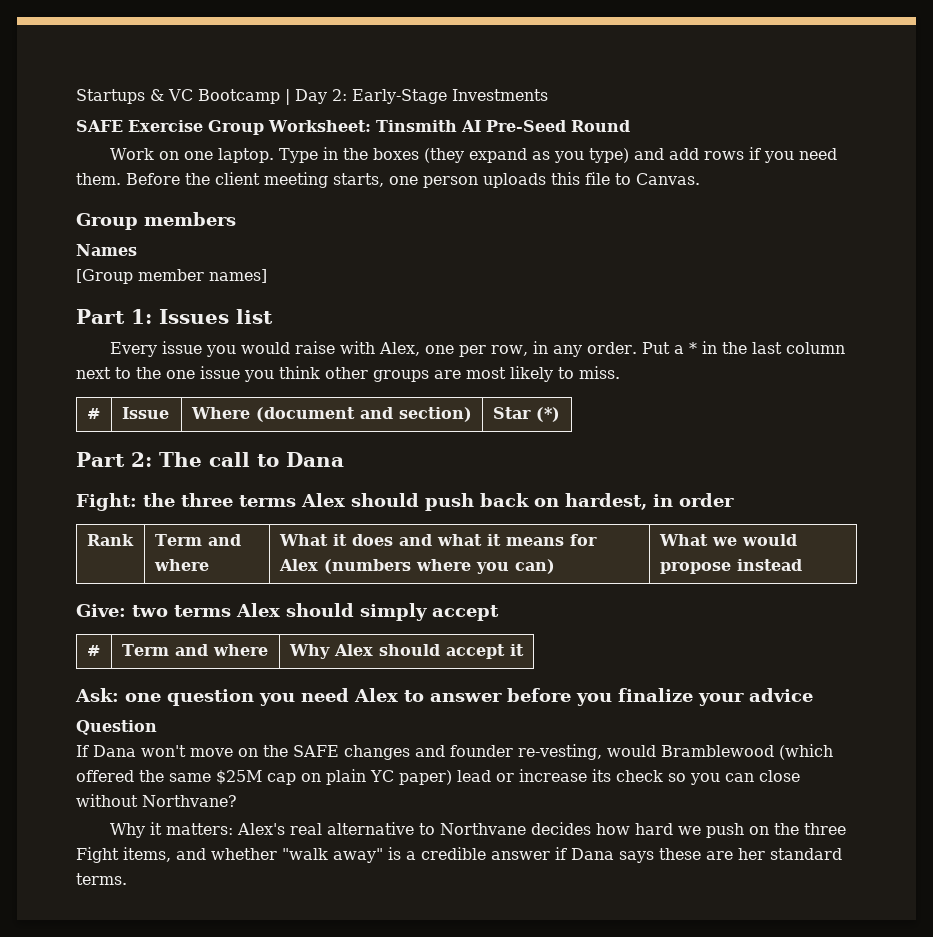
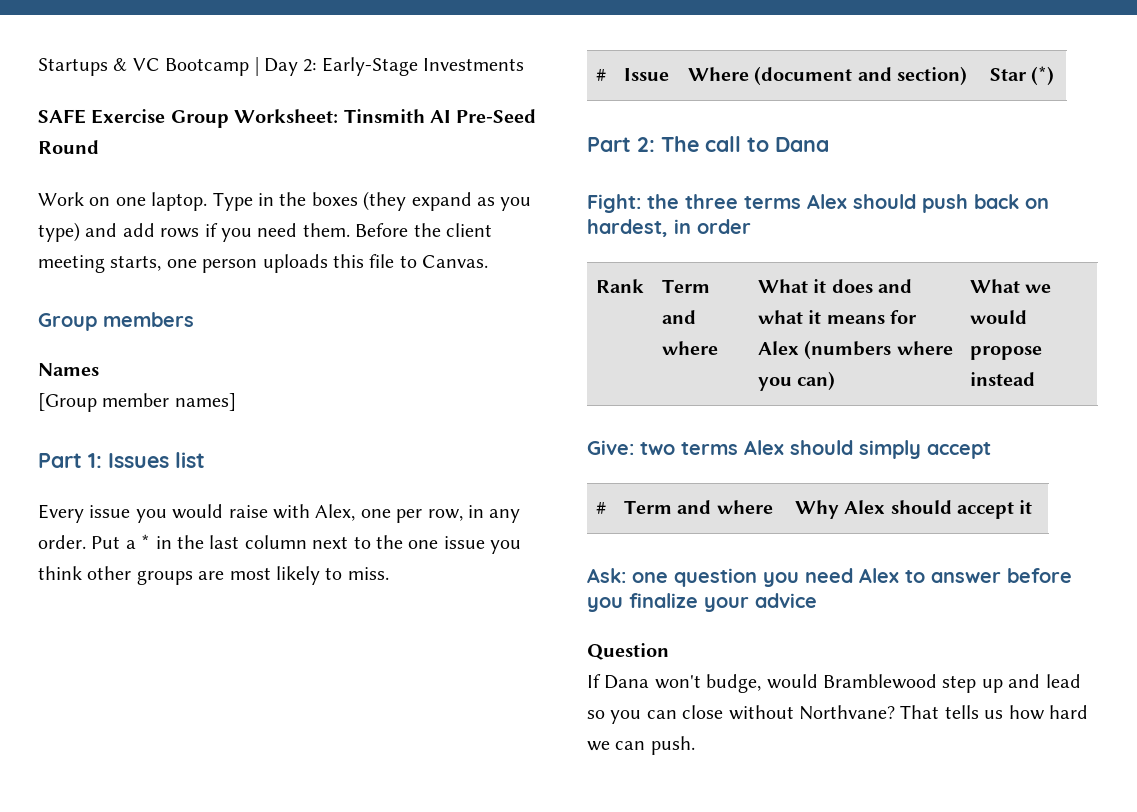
[190,744,833,760] [76,769,663,785] move on the SAFE changes and founder re-vesting, would Bramblewood (which offered the same $25M cap on plain YC paper) lead or increase its check -> [706,674,1081,693] budge, would Bramblewood step up and lead
[109,822,846,838] [76,847,842,863] [76,873,127,885] // Why it matters: Alex's real alternative to Northvane decides how hard we push on the three Fight items, and whether "walk away" is a credible answer if Dana says these are her standard terms. -> [900,705,1088,720] [587,736,695,755] That tells us how hard we can push.

